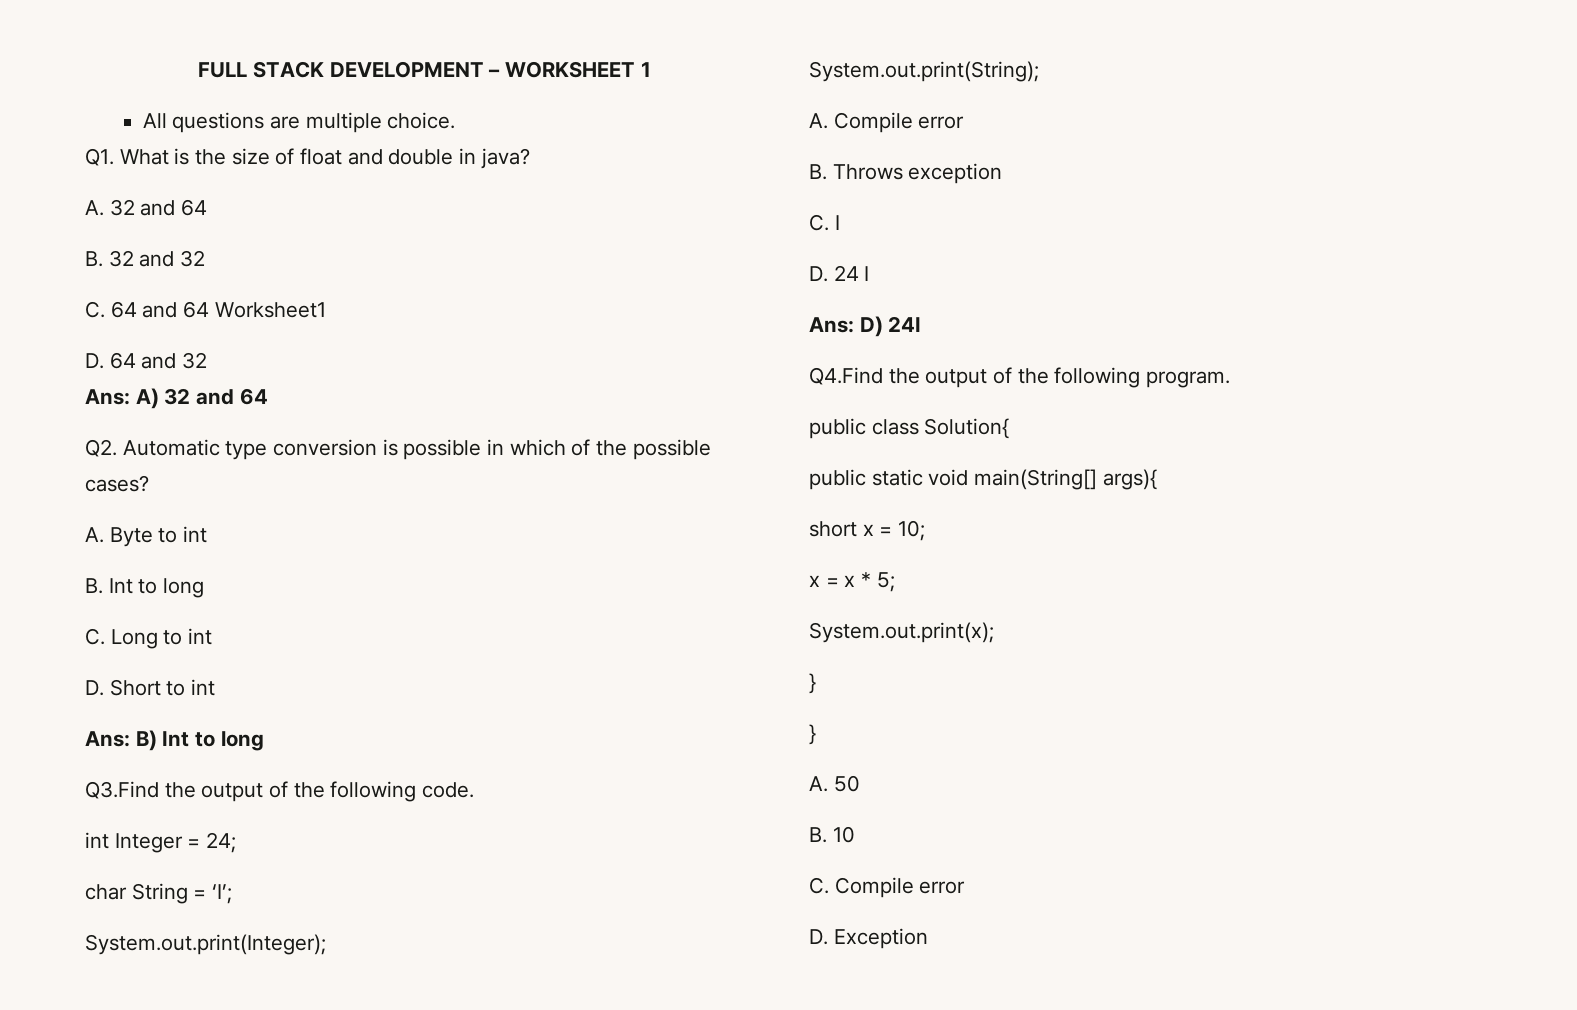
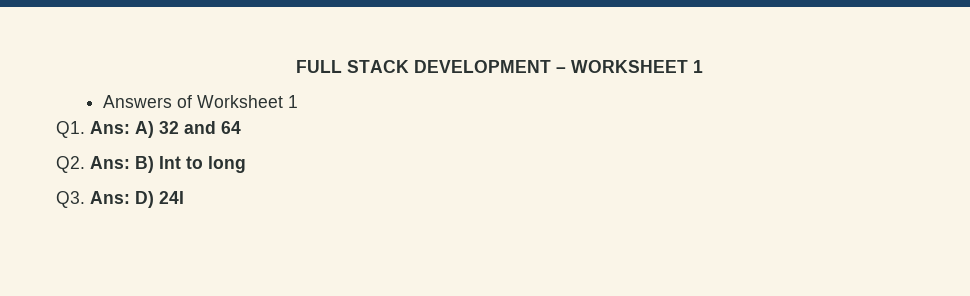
[142,112,456,133] [85,148,530,169] [85,199,208,216] [85,250,206,267] [85,301,326,318] [85,352,208,369] All questions are multiple choice. // Q1. What is the size of float and double in java? // A. 32 and 64 // B. 32 and 32 // C. 64 and 64 Worksheet1 // D. 64 and 32 // -> [102,95,298,108] [56,121,85,138] Answers of Worksheet 1 // Q1.
[122,439,711,460] [85,475,149,492] [85,526,208,547] [85,578,205,598] [85,628,213,649] [85,679,216,696] Automatic type conversion is possible in which of the possible cases? // A. Byte to int // B. Int to long // C. Long to int // D. Short to int // -> (85, 164) none
[85,781,475,802] [85,832,237,853] [85,883,233,904] [85,934,326,955] [809,61,1039,82] [809,112,965,133] [809,163,1003,184] [809,214,840,231] [809,265,870,282] [809,316,922,337] [809,367,1231,388] [809,418,1010,439] [809,469,1157,490] [809,520,926,541] [809,572,895,592] [809,622,994,643] [809,673,816,694] [809,724,816,745] [809,775,860,792] [809,826,855,843] [809,877,966,898] [809,928,928,949] Q3.Find the output of the following code. // int Integer = 24; // char String = ‘I’; // System.out.print(Integer); // System.out.print(String); // A. Compile error // B. Throws exception // C. I // D. 24 I // Ans: D) 24I // Q4.Find the output of the following program. // public class Solution{ // public static void main(String[] args){ // short x = 10; // x = x * 5; // System.out.print(x); // } // } // A. 50 // B. 10 // C. Compile error // D. Exception -> [56,191,184,208] Q3. Ans: D) 24I

